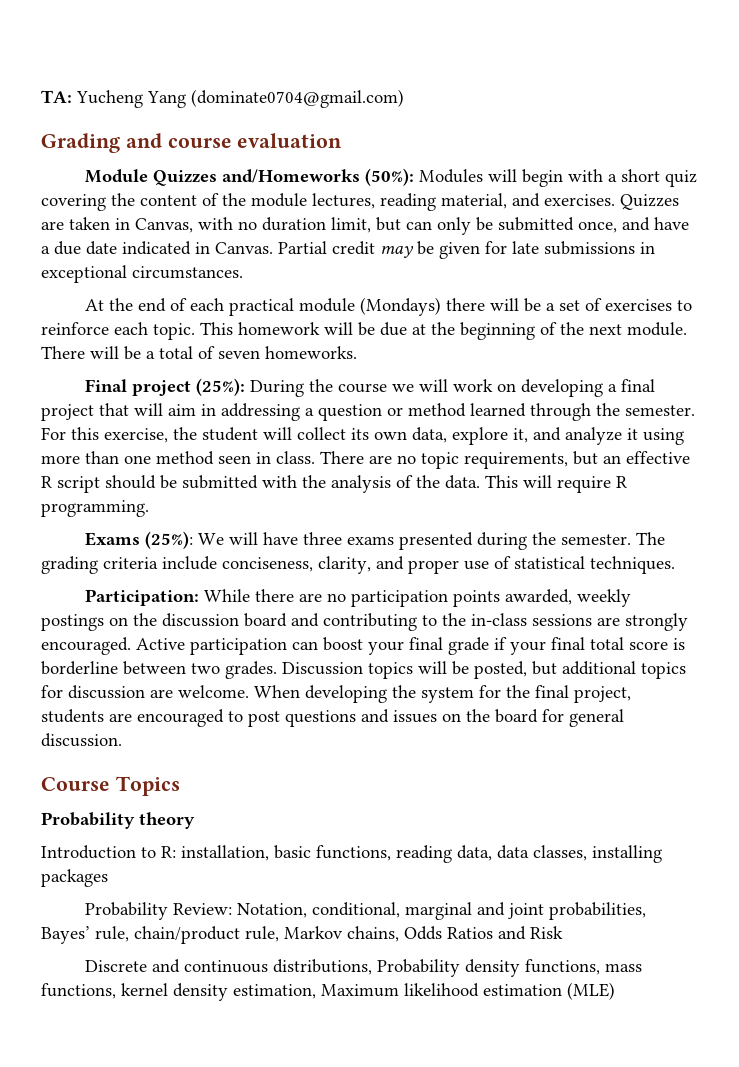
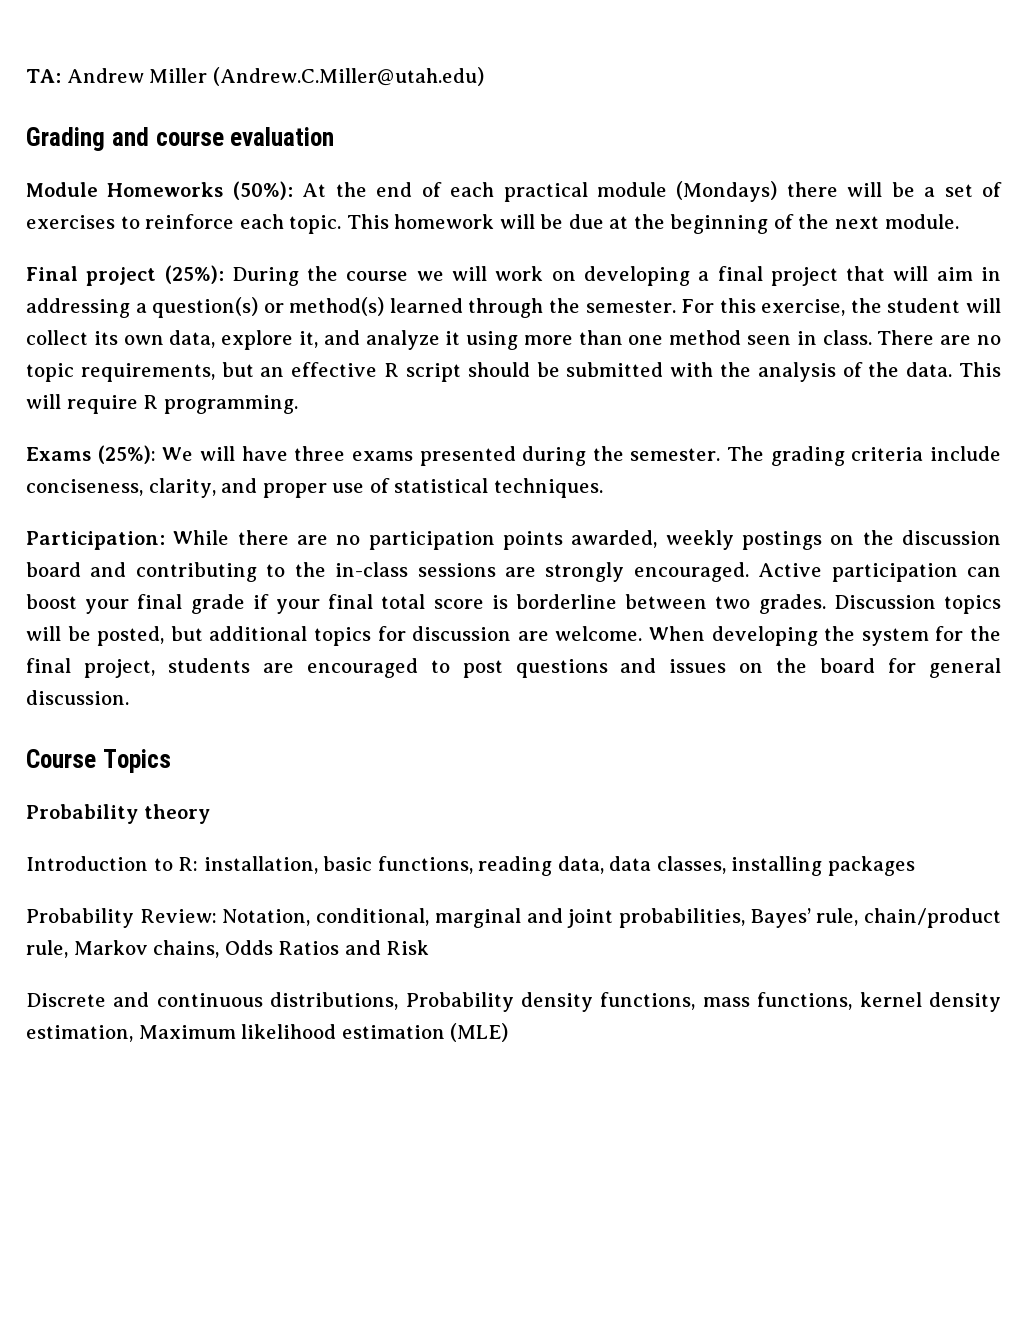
[76,89,404,108] Yucheng Yang (dominate0704@gmail.com) -> [66,67,484,86] Andrew Miller (Andrew.C.Miller@utah.edu)
[152,168,697,187] [41,193,679,211] [41,217,689,235] [41,241,655,259] [41,265,243,283] Quizzes and/Homeworks (50%): Modules will begin with a short quiz covering the content of the module lectures, reading material, and exercises. Quizzes are taken in Canvas, with no duration limit, but can only be submitted once, and have a due date indicated in Canvas. Partial credit may be given for late submissions in exceptional circumstances. // -> [107,181,293,200] Homeworks (50%):
[41,346,357,360] There will be a total of seven homeworks. -> (959, 221) none
[318,403,466,421] question or method -> [152,297,385,318] question(s) or method(s)

